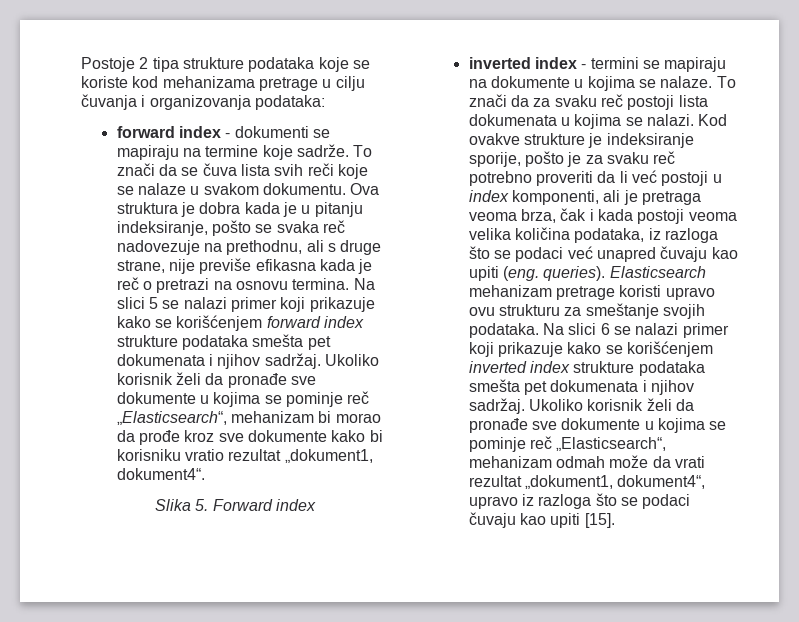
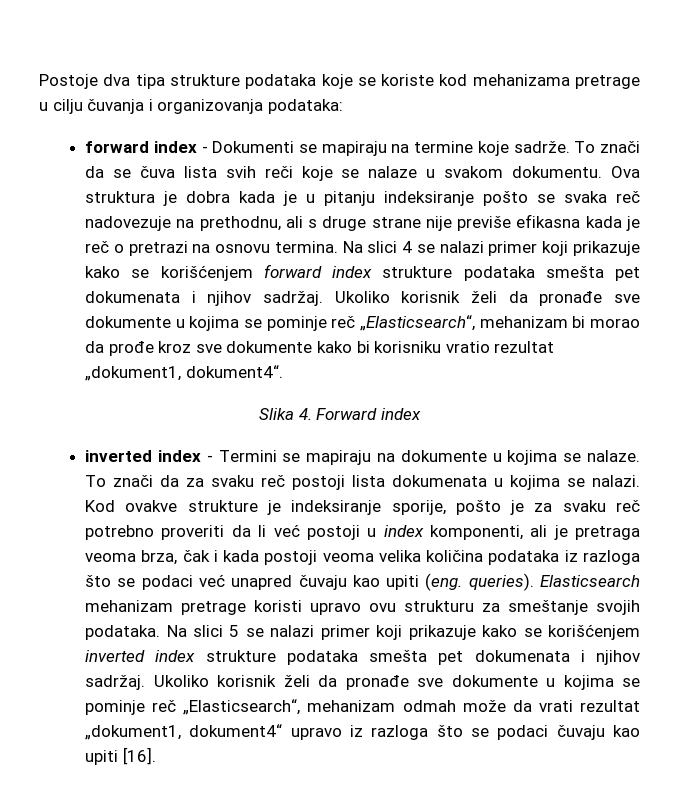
[139,57,149,69] 2 -> [103,74,131,86] dva
[234,126,309,138] dokumenti -> [212,141,295,153] Dokumenti
[116,221,208,236] indeksiranje, -> [384,191,475,206] indeksiranje
[116,260,165,273] strane, -> [371,217,421,228] strane
[148,297,158,309] 5 -> [402,241,413,253] 4
[195,499,209,511] 5. -> [298,408,312,420] 4.
[590,57,639,69] termini -> [218,450,277,462] Termini
[574,228,645,243] podataka, -> [488,550,560,565] podataka
[600,323,610,335] 6 -> [229,625,240,637] 5
[617,475,706,489] dokument4“, -> [189,724,283,737] dokument4“
[584,513,615,528] [15]. -> [122,747,156,765] [16].

